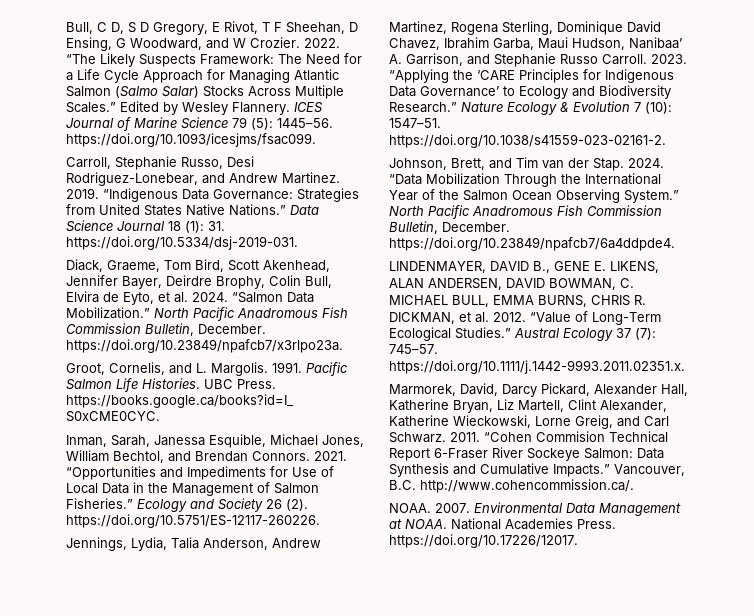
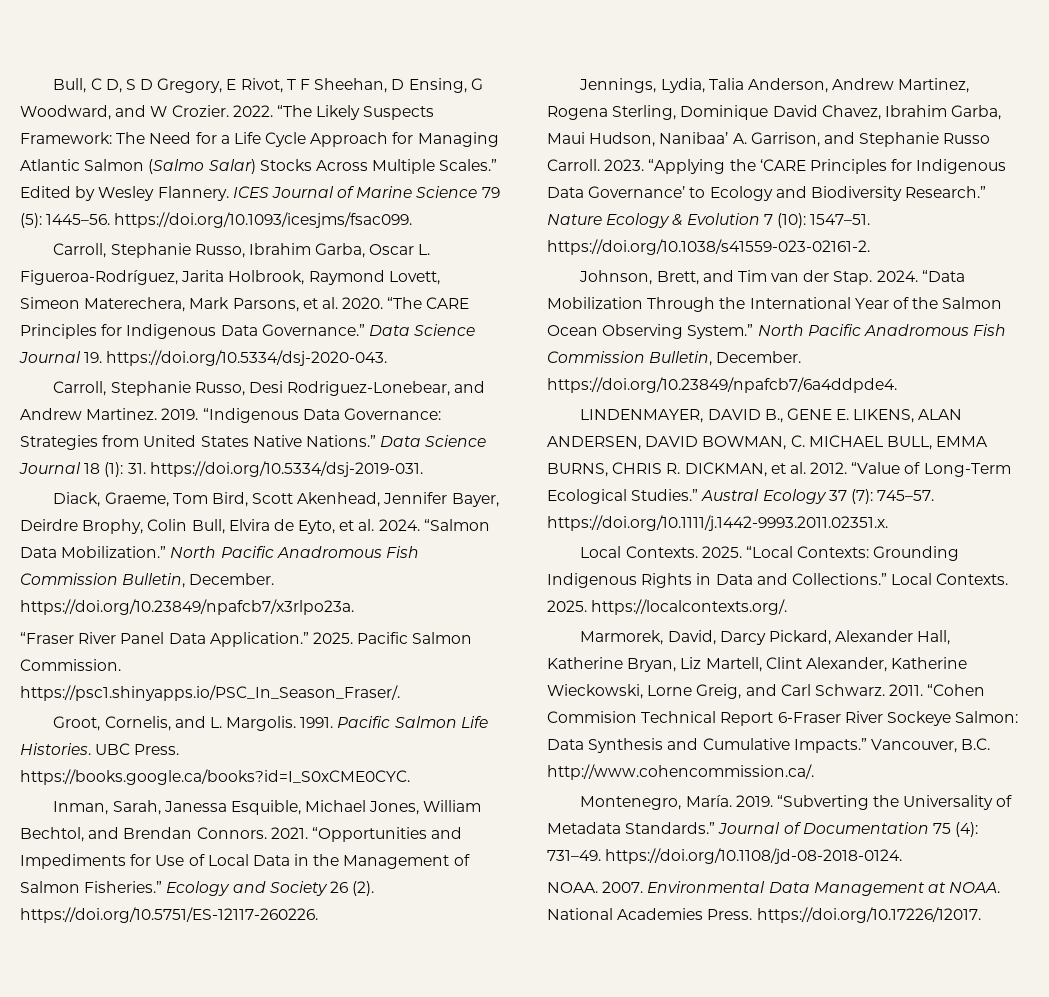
(316, 140) none -> [53,243,431,258] [20,270,440,285] [20,297,470,312] [20,324,476,339] [19,350,388,366] // Carroll, Stephanie Russo, Ibrahim Garba, Oscar L. Figueroa-Rodríguez, Jarita Holbrook, Raymond Lovett, Simeon Materechera, Mark Parsons, et al. 2020. “The CARE Principles for Indigenous Data Governance.” Data Science Journal 19. https://doi.org/10.5334/dsj-2020-043.
(343, 346) none -> [20,632,473,647] [20,659,121,671] [20,685,400,701] // “Fraser River Panel Data Application.” 2025. Pacific Salmon Commission. https://psc1.shinyapps.io/PSC_In_Season_Fraser/.
(685, 367) none -> [580,546,960,561] [547,573,1009,588] [547,599,788,615] // Local Contexts. 2025. “Local Contexts: Grounding Indigenous Rights in Data and Collections.” Local Contexts. 2025. https://localcontexts.org/.
(634, 486) none -> [580,795,1013,810] [547,822,979,837] [547,848,903,864] // Montenegro, María. 2019. “Subverting the Universality of Metadata Standards.” Journal of Documentation 75 (4): 731–49. https://doi.org/10.1108/jd-08-2018-0124.

